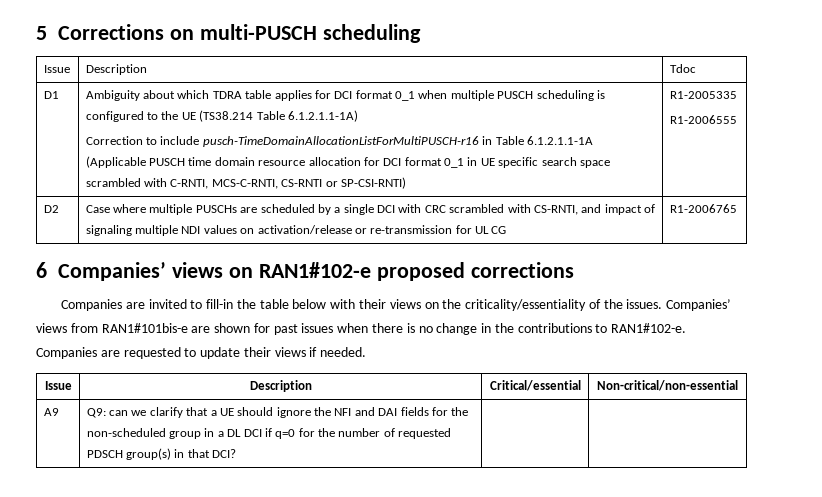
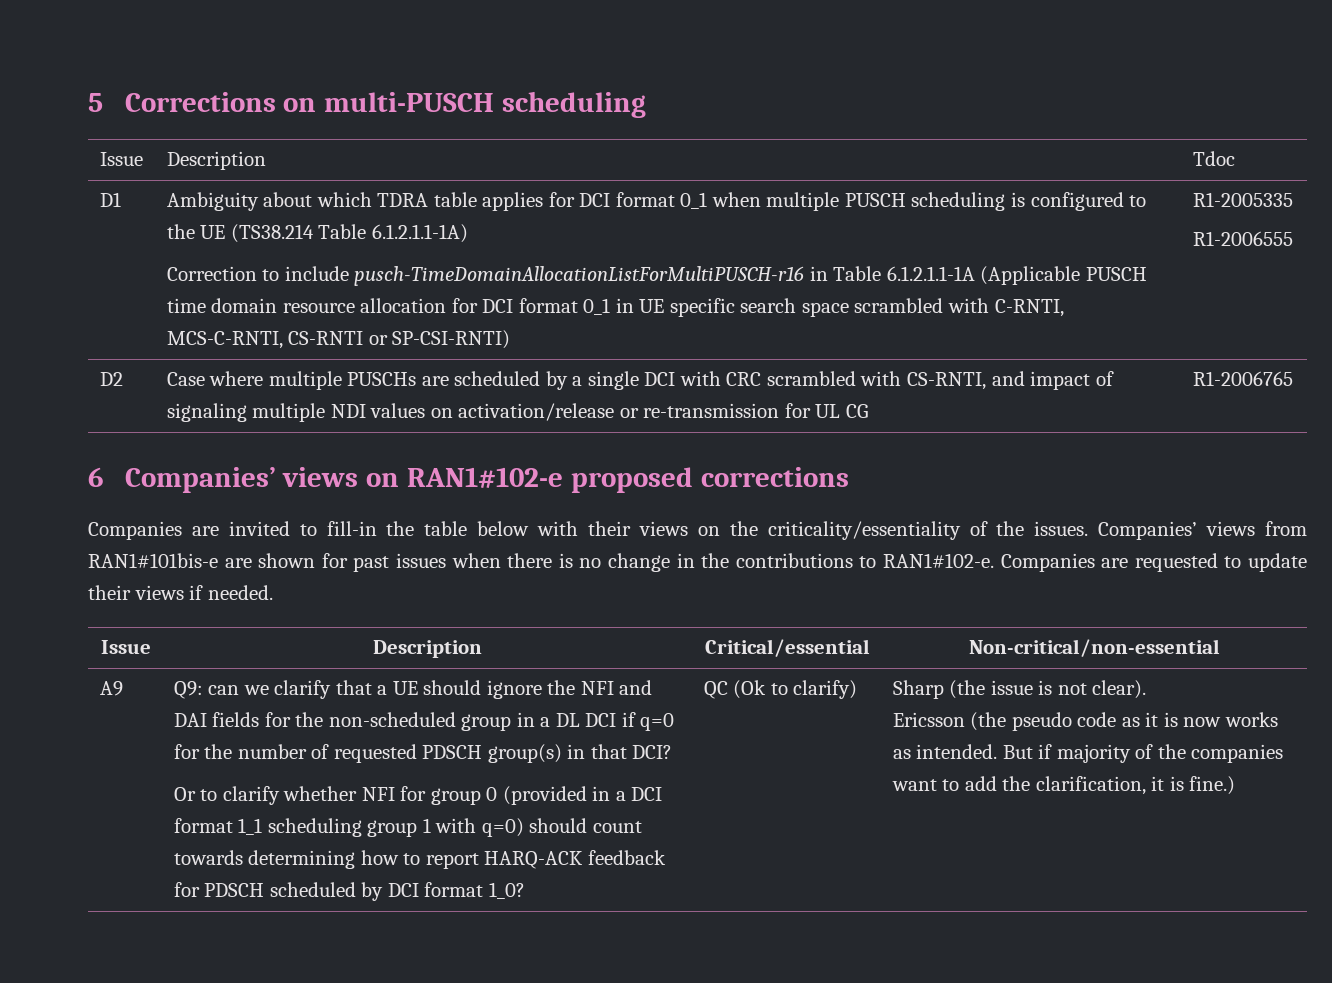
(237, 453) | | -> [173,786,663,805] [173,818,642,837] [173,850,666,869] [173,882,525,901] [703,680,858,699] [892,680,1147,699] [892,712,1278,731] [892,744,1284,763] [891,776,1236,795] // Or to clarify whether NFI for group 0 (provided in a DCI format 1_1 scheduling group 1 with q=0) should count towards determining how to report HARQ-ACK feedback for PDSCH scheduled by DCI format 1_0? | QC (Ok to clarify) | Sharp (the issue is not clear). // Ericsson (the pseudo code as it is now works as intended. But if majority of the companies want to add the clarification, it is fine.)

